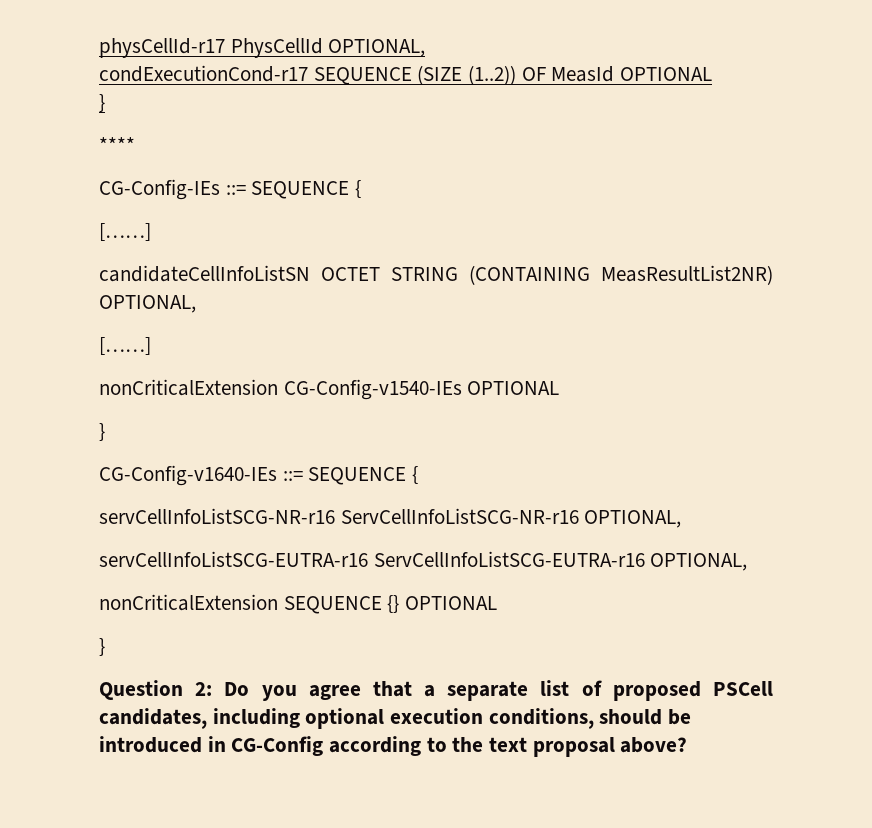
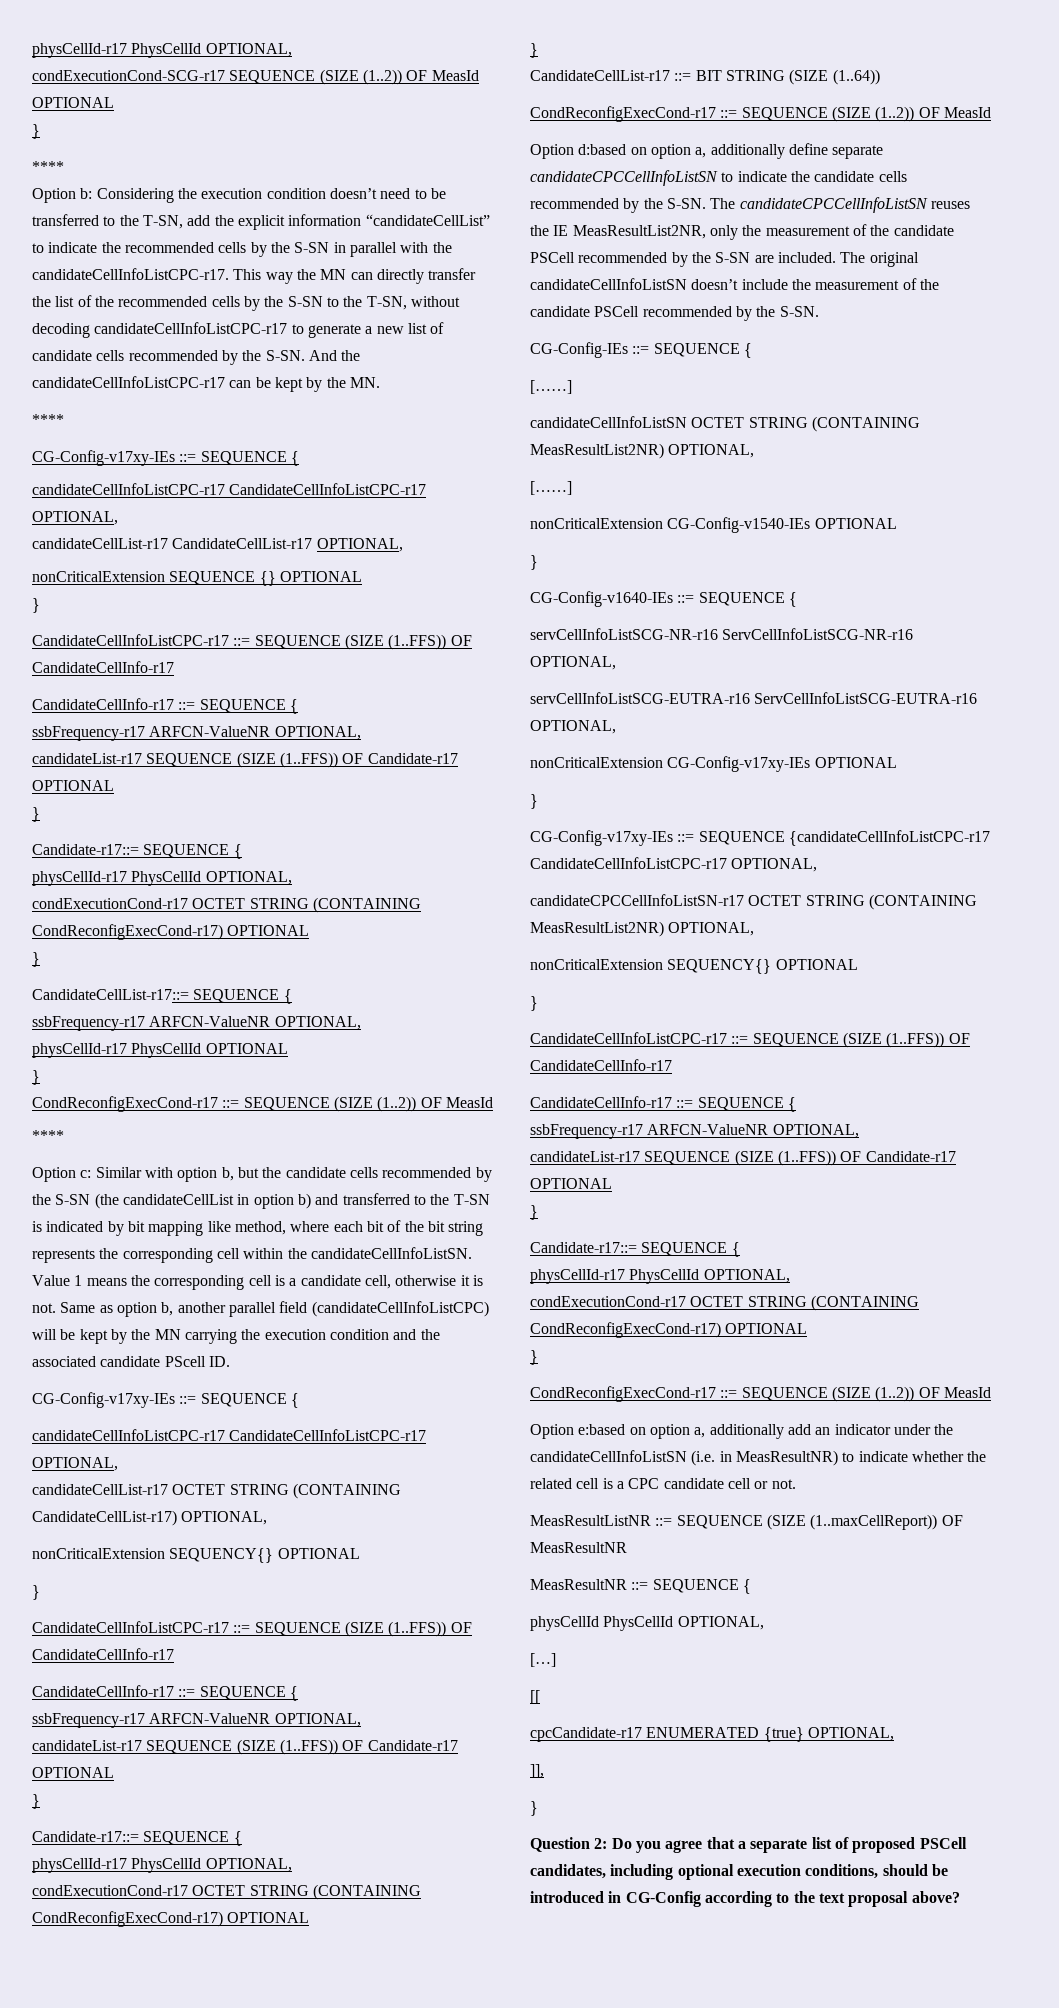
[99,38,426,58] [99,65,308,82] physCellId-r17 PhysCellId OPTIONAL, // condExecutionCond-r17 -> [32,43,292,58] [32,70,225,81] physCellId-r17 PhysCellId OPTIONAL, // condExecutionCond-SCG-r17
(135, 144) none -> [32,188,446,203] [32,214,490,230] [32,242,452,257] [32,268,477,284] [32,295,460,311] [32,322,445,338] [32,350,361,365] [32,376,380,392] [32,414,64,425] [32,450,299,466] [32,483,427,495] [32,511,118,525] [32,538,403,552] [32,571,362,586] [32,598,40,613] [32,634,472,650] [32,661,174,673] [32,698,298,714] [32,726,361,741] [32,752,458,768] [32,780,114,791] [32,807,40,822] [32,844,242,859] [32,871,292,886] [32,897,421,913] [32,924,310,940] [32,952,40,967] [32,989,292,1004] [32,1016,361,1031] [32,1043,288,1058] [32,1070,40,1085] [32,1096,493,1112] [32,1130,64,1141] [32,1167,492,1182] [32,1193,490,1209] [32,1220,484,1236] [32,1247,472,1263] [32,1275,483,1290] [32,1301,489,1317] [32,1329,440,1344] [32,1356,230,1367] [32,1392,299,1408] [32,1429,427,1441] [32,1457,118,1471] [32,1483,401,1499] [32,1510,268,1526] [32,1548,360,1563] [32,1585,40,1600] [32,1621,472,1637] [32,1648,174,1660] [32,1685,298,1701] [32,1713,361,1728] [32,1739,458,1755] [32,1767,114,1778] [32,1794,40,1809] [32,1831,242,1846] [32,1858,292,1873] [32,1884,421,1900] [32,1911,310,1927] [530,43,538,58] [530,69,880,85] [530,106,991,122] [530,143,884,159] [530,170,907,186] [530,197,970,213] [530,224,954,240] [530,252,919,267] [530,278,939,290] [530,306,819,321] // Option b: Considering the execution condition doesn’t need to be transferred to the T-SN, add the explicit information “candidateCellList” to indicate the recommended cells by the S-SN in parallel with the candidateCellInfoListCPC-r17. This way the MN can directly transfer the list of the recommended cells by the S-SN to the T-SN, without decoding candidateCellInfoListCPC-r17 to generate a new list of candidate cells recommended by the S-SN. And the candidateCellInfoListCPC-r17 can be kept by the MN. // **** // CG-Config-v17xy-IEs ::= SEQUENCE { // candidateCellInfoListCPC-r17 CandidateCellInfoListCPC-r17 OPTIONAL, // candidateCellList-r17 CandidateCellList-r17 OPTIONAL, // nonCriticalExtension SEQUENCE {} OPTIONAL // } // CandidateCellInfoListCPC-r17 ::= SEQUENCE (SIZE (1..FFS)) OF CandidateCellInfo-r17 // CandidateCellInfo-r17 ::= SEQUENCE { // ssbFrequency-r17 ARFCN-ValueNR OPTIONAL, // candidateList-r17 SEQUENCE (SIZE (1..FFS)) OF Candidate-r17 OPTIONAL // } // Candidate-r17::= SEQUENCE { // physCellId-r17 PhysCellId OPTIONAL, // condExecutionCond-r17 OCTET STRING (CONTAINING CondReconfigExecCond-r17) OPTIONAL // } // CandidateCellList-r17::= SEQUENCE { // ssbFrequency-r17 ARFCN-ValueNR OPTIONAL, // physCellId-r17 PhysCellId OPTIONAL // } // CondReconfigExecCond-r17 ::= SEQUENCE (SIZE (1..2)) OF MeasId // **** // Option c: Similar with option b, but the candidate cells recommended by the S-SN (the candidateCellList in option b) and transferred to the T-SN is indicated by bit mapping like method, where each bit of the bit string represents the corresponding cell within the candidateCellInfoListSN. Value 1 means the corresponding cell is a candidate cell, otherwise it is not. Same as option b, another parallel field (candidateCellInfoListCPC) will be kept by the MN carrying the execution condition and the associated candidate PScell ID. // CG-Config-v17xy-IEs ::= SEQUENCE { // candidateCellInfoListCPC-r17 CandidateCellInfoListCPC-r17 OPTIONAL, // candidateCellList-r17 OCTET STRING (CONTAINING CandidateCellList-r17) OPTIONAL, // nonCriticalExtension SEQUENCY{} OPTIONAL // } // CandidateCellInfoListCPC-r17 ::= SEQUENCE (SIZE (1..FFS)) OF CandidateCellInfo-r17 // CandidateCellInfo-r17 ::= SEQUENCE { // ssbFrequency-r17 ARFCN-ValueNR OPTIONAL, // candidateList-r17 SEQUENCE (SIZE (1..FFS)) OF Candidate-r17 OPTIONAL // } // Candidate-r17::= SEQUENCE { // physCellId-r17 PhysCellId OPTIONAL, // condExecutionCond-r17 OCTET STRING (CONTAINING CondReconfigExecCond-r17) OPTIONAL // } // CandidateCellList-r17 ::= BIT STRING (SIZE (1..64)) // CondReconfigExecCond-r17 ::= SEQUENCE (SIZE (1..2)) OF MeasId // Option d:based on option a, additionally define separate candidateCPCCellInfoListSN to indicate the candidate cells recommended by the S-SN. The candidateCPCCellInfoListSN reuses the IE MeasResultList2NR, only the measurement of the candidate PSCell recommended by the S-SN are included. The original candidateCellInfoListSN doesn’t include the measurement of the candidate PSCell recommended by the S-SN.
[283,595,498,614] SEQUENCE {} OPTIONAL -> [667,756,897,772] [530,794,538,809] [530,830,990,846] [530,857,818,872] [530,894,977,910] [530,921,755,937] [530,959,858,974] [530,996,538,1011] [530,1032,970,1048] [530,1059,672,1071] [530,1096,796,1112] [530,1124,859,1139] [530,1150,956,1166] [530,1178,612,1189] [530,1205,538,1220] [530,1242,740,1257] [530,1269,790,1284] [530,1295,919,1311] [530,1322,808,1338] [530,1350,538,1365] [530,1386,991,1402] [530,1424,954,1439] [530,1450,987,1466] [530,1478,796,1489] [530,1514,963,1530] [530,1542,627,1553] [530,1579,751,1594] [530,1616,764,1631] [530,1653,556,1667] [530,1690,540,1704] [530,1727,894,1742] [530,1764,544,1778] CG-Config-v17xy-IEs OPTIONAL // } // CG-Config-v17xy-IEs ::= SEQUENCE {candidateCellInfoListCPC-r17 CandidateCellInfoListCPC-r17 OPTIONAL, // candidateCPCCellInfoListSN-r17 OCTET STRING (CONTAINING MeasResultList2NR) OPTIONAL, // nonCriticalExtension SEQUENCY{} OPTIONAL // } // CandidateCellInfoListCPC-r17 ::= SEQUENCE (SIZE (1..FFS)) OF CandidateCellInfo-r17 // CandidateCellInfo-r17 ::= SEQUENCE { // ssbFrequency-r17 ARFCN-ValueNR OPTIONAL, // candidateList-r17 SEQUENCE (SIZE (1..FFS)) OF Candidate-r17 OPTIONAL // } // Candidate-r17::= SEQUENCE { // physCellId-r17 PhysCellId OPTIONAL, // condExecutionCond-r17 OCTET STRING (CONTAINING CondReconfigExecCond-r17) OPTIONAL // } // CondReconfigExecCond-r17 ::= SEQUENCE (SIZE (1..2)) OF MeasId // Option e:based on option a, additionally add an indicator under the candidateCellInfoListSN (i.e. in MeasResultNR) to indicate whether the related cell is a CPC candidate cell or not. // MeasResultListNR ::= SEQUENCE (SIZE (1..maxCellReport)) OF MeasResultNR // MeasResultNR ::= SEQUENCE { // physCellId PhysCellId OPTIONAL, // […] // [[ // cpcCandidate-r17 ENUMERATED {true} OPTIONAL, // ]],

